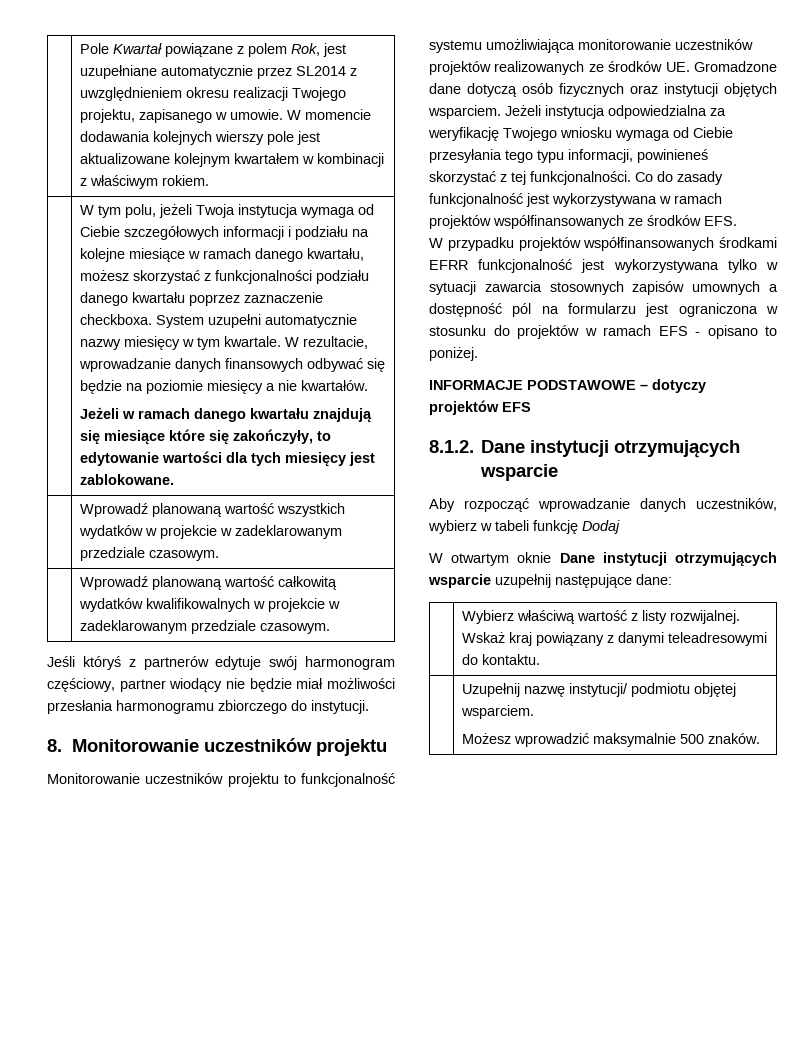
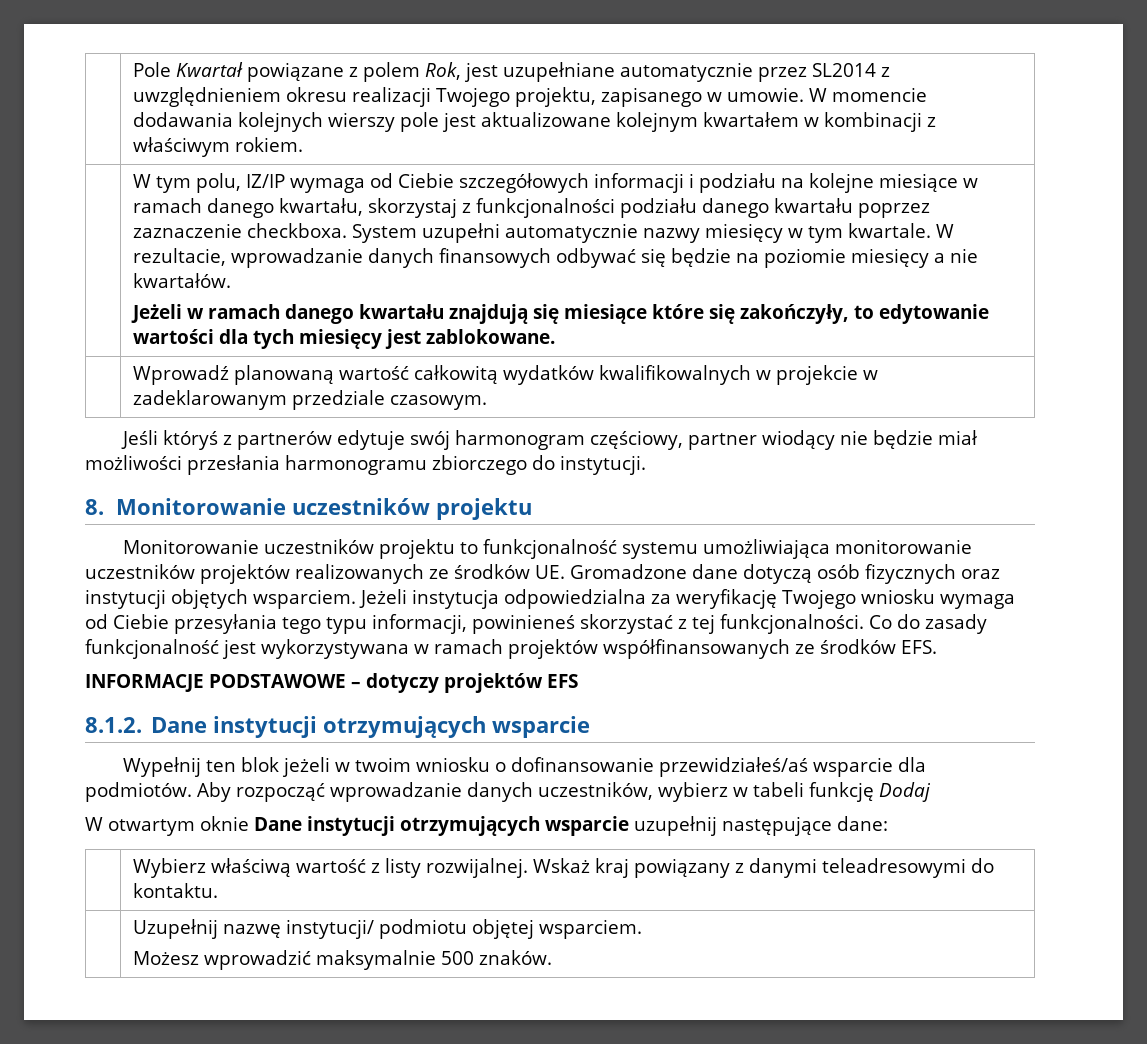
[158,204,298,218] jeżeli Twoja instytucja -> [246,174,286,188] IZ/IP
[79,270,200,284] możesz skorzystać -> [368,198,458,218] skorzystaj
[79,503,345,517] [78,525,342,539] [79,547,219,561] // | Wprowadź planowaną wartość wszystkich wydatków w projekcie w zadeklarowanym przedziale czasowym. -> (556, 336) none
[429,237,777,251] [429,259,778,273] [429,281,778,295] [429,303,778,317] [429,325,777,339] [429,347,478,361] // W przypadku projektów współfinansowanych środkami EFRR funkcjonalność jest wykorzystywana tylko w sytuacji zawarcia stosownych zapisów umownych a dostępność pól na formularzu jest ograniczona w stosunku do projektów w ramach EFS - opisano to poniżej. -> (937, 647) none
(559, 472) none -> [122,757,926,777] [85,782,192,802] Wypełnij ten blok jeżeli w twoim wniosku o dofinansowanie przewidziałeś/aś wsparcie dla podmiotów.

